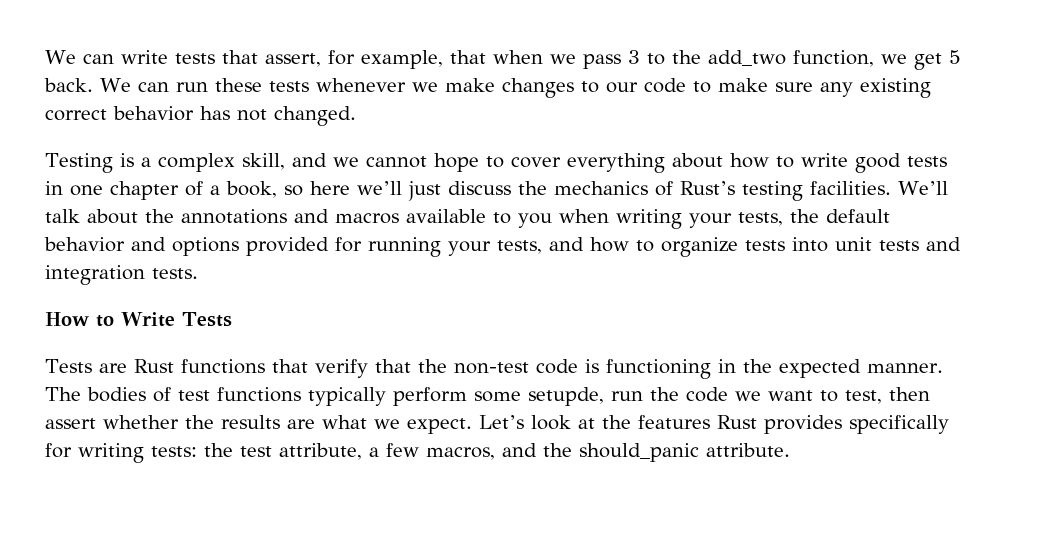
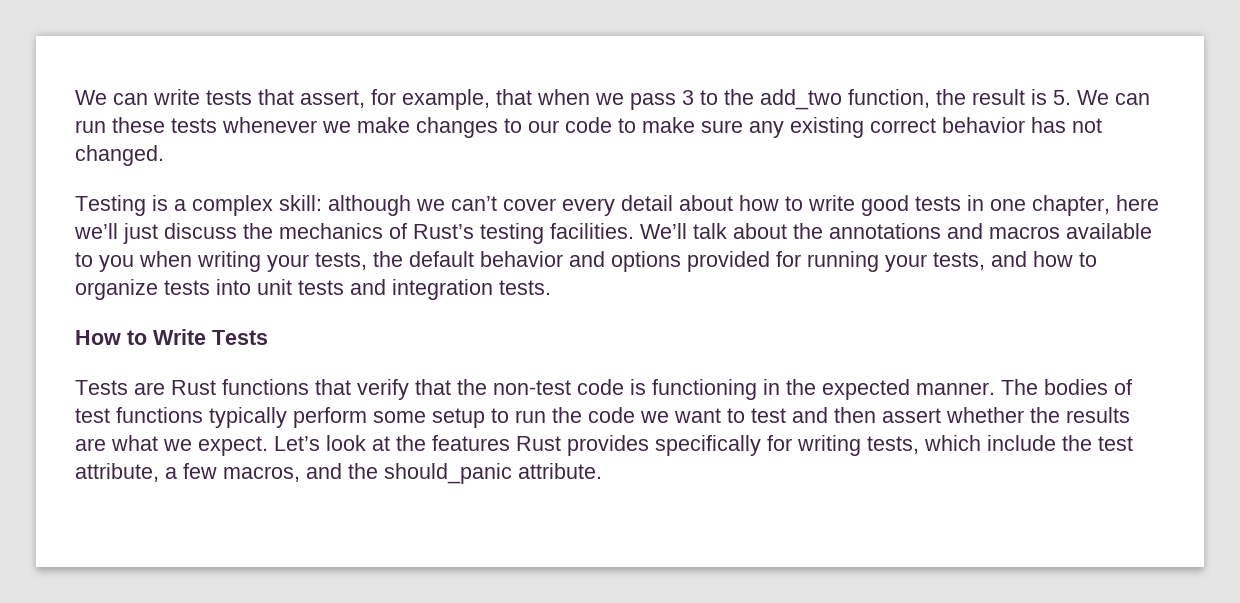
[880,50,961,70] [44,78,93,92] we get 5 back. -> [936,89,1071,105] the result is 5.
[241,153,665,173] skill, and we cannot hope to cover everything -> [279,195,673,216] skill: although we can’t cover every detail
[110,181,303,200] chapter of a book, so -> [1032,195,1110,216] chapter,
[528,387,604,406] setupde, -> [432,408,509,428] setup to
[845,390,882,404] test, -> [751,407,828,423] test and
[151,446,197,457] tests: -> [867,435,1056,454] tests, which include

